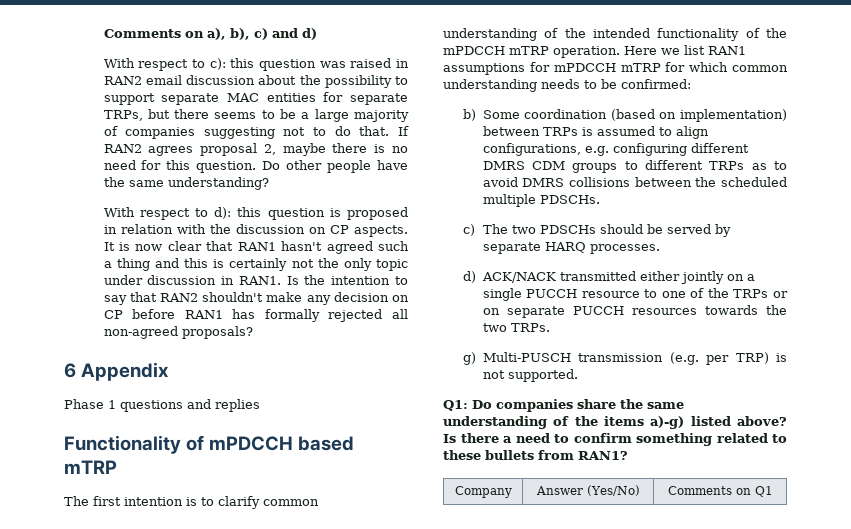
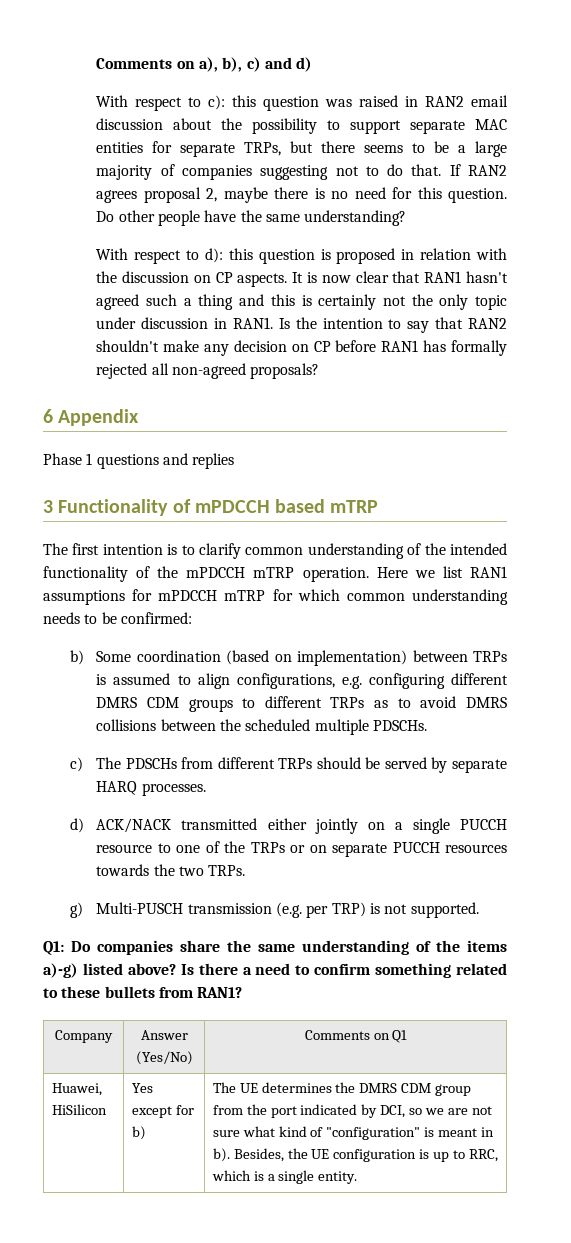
(260, 405) none -> [43,500,53,513] 3
[511,225,596,234] two PDSCHs -> [125,757,313,769] PDSCHs from different TRPs
(773, 491) none -> [51,1083,102,1096] [51,1104,107,1115] [131,1083,153,1093] [131,1105,194,1118] [131,1126,146,1140] [212,1082,472,1096] [212,1104,492,1118] [212,1126,495,1140] [212,1148,499,1162] [211,1170,358,1184] // Huawei, HiSilicon | Yes except for b) | The UE determines the DMRS CDM group from the port indicated by DCI, so we are not sure what kind of "configuration" is meant in b). Besides, the UE configuration is up to RRC, which is a single entity.

